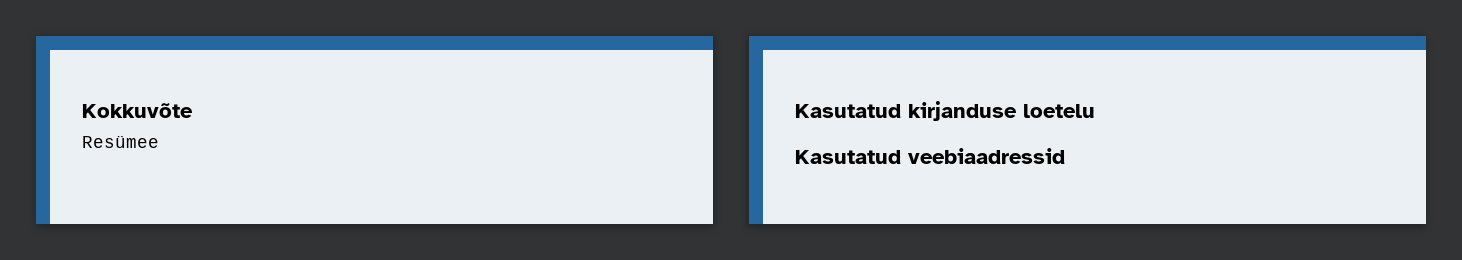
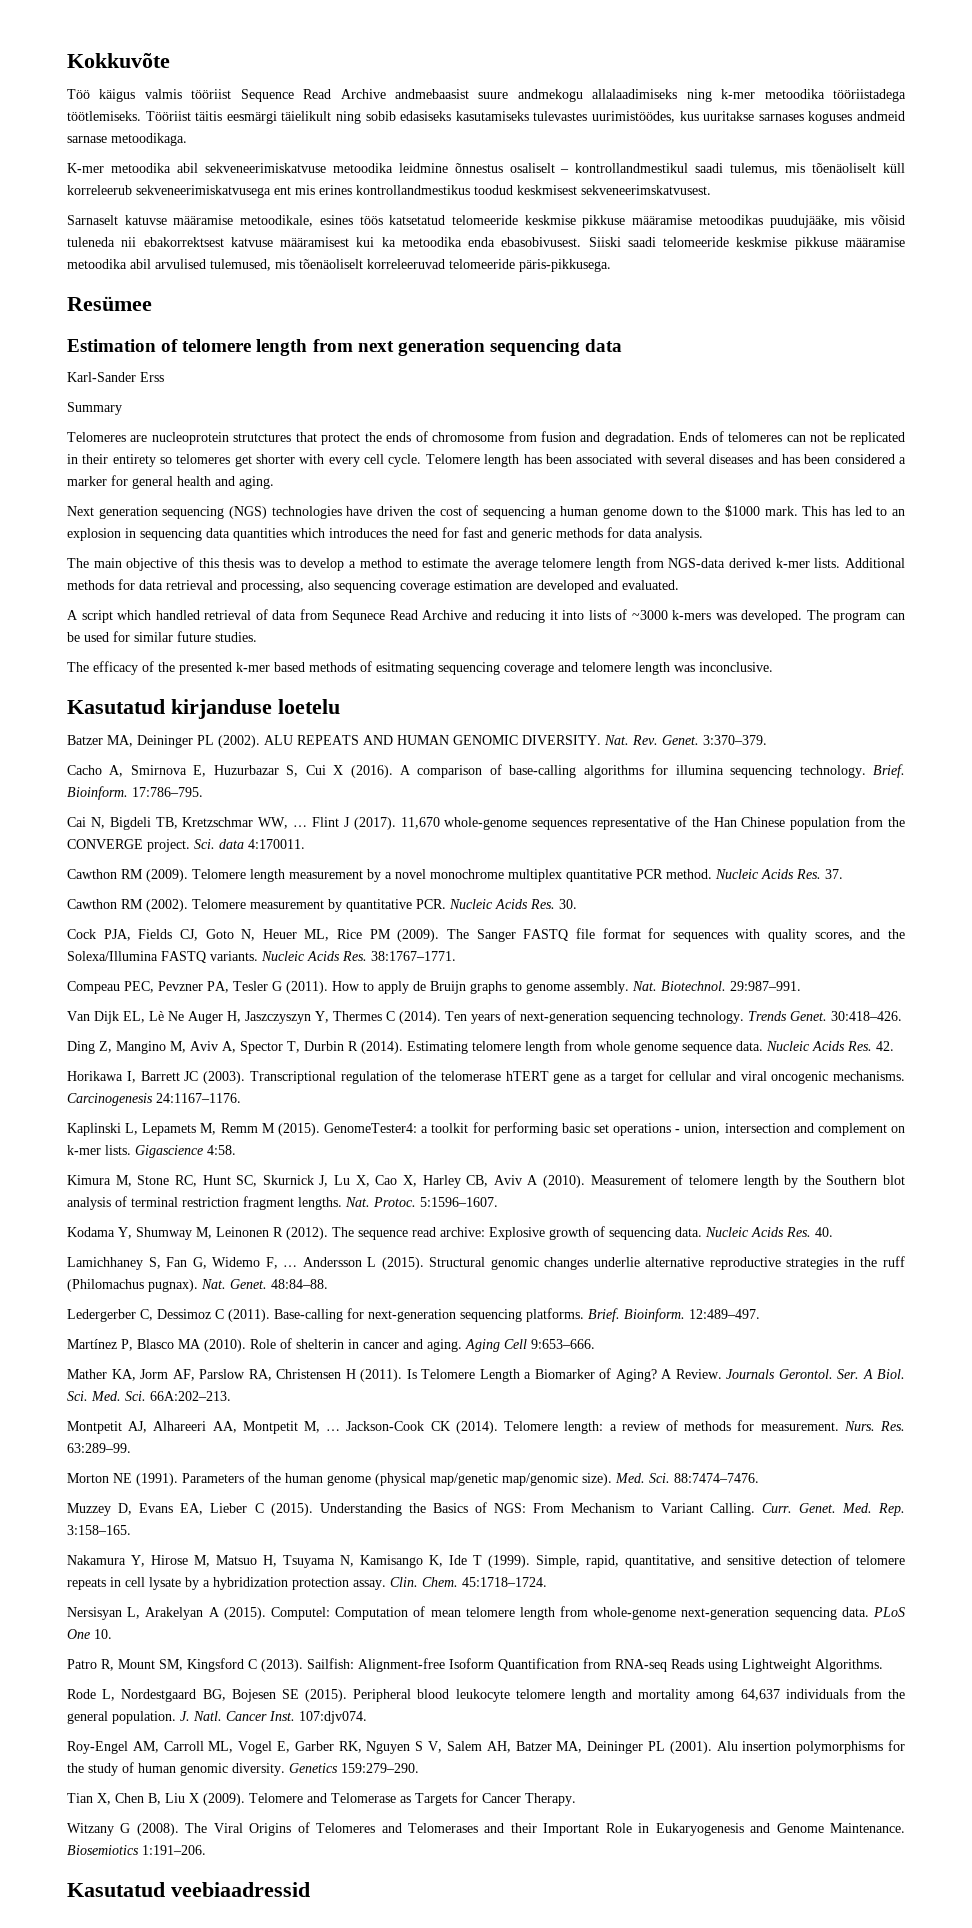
[82,135,159,148] [795,101,1095,121] Resümee // Kasutatud kirjanduse loetelu -> [67,89,907,102] [67,111,906,124] [67,133,187,146] [67,163,906,175] [67,185,711,198] [67,215,905,228] [67,237,905,250] [67,259,611,272] [67,296,152,311] [67,339,623,356] [67,372,164,382] [67,402,122,415] [67,431,906,445] [67,454,906,467] [67,475,274,489] [67,505,905,519] [67,527,703,541] [67,557,905,571] [67,579,679,593] [67,609,905,623] [67,631,257,642] [67,661,773,675] [67,699,340,719] [67,735,767,748] [67,764,906,778] [67,786,203,800] [67,816,906,830] [67,839,305,852] [67,869,843,882] [67,899,577,912] [67,928,905,942] [67,951,456,963] [67,981,801,994] [67,1010,902,1024] [67,1040,894,1054] [67,1070,905,1084] [67,1093,241,1106] [67,1122,905,1136] [67,1145,236,1158] [67,1174,905,1188] [67,1196,498,1210] [67,1226,833,1240] [67,1256,905,1270] [67,1279,328,1292] [67,1308,760,1322] [67,1338,595,1352] [67,1368,905,1382] [67,1391,231,1401] [67,1420,906,1434] [67,1443,131,1453] [67,1472,759,1486] [67,1502,906,1516] [67,1525,131,1535] [67,1554,905,1568] [67,1577,547,1590] [67,1606,905,1620] [67,1629,112,1639] [67,1658,883,1672] [67,1688,905,1702] [67,1711,367,1724] [67,1740,906,1754] [67,1762,419,1776] [67,1792,576,1806] [67,1822,906,1836] [67,1845,206,1855] Töö käigus valmis tööriist Sequence Read Archive andmebaasist suure andmekogu allalaadimiseks ning k-mer metoodika tööriistadega töötlemiseks. Tööriist täitis eesmärgi täielikult ning sobib edasiseks kasutamiseks tulevastes uurimistöödes, kus uuritakse sarnases koguses andmeid sarnase metoodikaga. // K-mer metoodika abil sekveneerimiskatvuse metoodika leidmine õnnestus osaliselt – kontrollandmestikul saadi tulemus, mis tõenäoliselt küll korreleerub sekveneerimiskatvusega ent mis erines kontrollandmestikus toodud keskmisest sekveneerimskatvusest. // Sarnaselt katuvse määramise metoodikale, esines töös katsetatud telomeeride keskmise pikkuse määramise metoodikas puudujääke, mis võisid tuleneda nii ebakorrektsest katvuse määramisest kui ka metoodika enda ebasobivusest. Siiski saadi telomeeride keskmise pikkuse määramise metoodika abil arvulised tulemused, mis tõenäoliselt korreleeruvad telomeeride päris-pikkusega. // Resümee // Estimation of telomere length from next generation sequencing data // Karl-Sander Erss // Summary // Telomeres are nucleoprotein strutctures that protect the ends of chromosome from fusion and degradation. Ends of telomeres can not be replicated in their entirety so telomeres get shorter with every cell cycle. Telomere length has been associated with several diseases and has been considered a marker for general health and aging. // Next generation sequencing (NGS) technologies have driven the cost of sequencing a human genome down to the $1000 mark. This has led to an explosion in sequencing data quantities which introduces the need for fast and generic methods for data analysis. // The main objective of this thesis was to develop a method to estimate the average telomere length from NGS-data derived k-mer lists. Additional methods for data retrieval and processing, also sequencing coverage estimation are developed and evaluated. // A script which handled retrieval of data from Sequnece Read Archive and reducing it into lists of ~3000 k-mers was developed. The program can be used for similar future studies. // The efficacy of the presented k-mer based methods of esitmating sequencing coverage and telomere length was inconclusive. // Kasutatud kirjanduse loetelu // Batzer MA, Deininger PL (2002). ALU REPEATS AND HUMAN GENOMIC DIVERSITY. Nat. Rev. Genet. 3:370–379. // Cacho A, Smirnova E, Huzurbazar S, Cui X (2016). A comparison of base-calling algorithms for illumina sequencing technology. Brief. Bioinform. 17:786–795. // Cai N, Bigdeli TB, Kretzschmar WW, … Flint J (2017). 11,670 whole-genome sequences representative of the Han Chinese population from the CONVERGE project. Sci. data 4:170011. // Cawthon RM (2009). Telomere length measurement by a novel monochrome multiplex quantitative PCR method. Nucleic Acids Res. 37. // Cawthon RM (2002). Telomere measurement by quantitative PCR. Nucleic Acids Res. 30. // Cock PJA, Fields CJ, Goto N, Heuer ML, Rice PM (2009). The Sanger FASTQ file format for sequences with quality scores, and the Solexa/Illumina FASTQ variants. Nucleic Acids Res. 38:1767–1771. // Compeau PEC, Pevzner PA, Tesler G (2011). How to apply de Bruijn graphs to genome assembly. Nat. Biotechnol. 29:987–991. // Van Dijk EL, Lè Ne Auger H, Jaszczyszyn Y, Thermes C (2014). Ten years of next-generation sequencing technology. Trends Genet. 30:418–426. // Ding Z, Mangino M, Aviv A, Spector T, Durbin R (2014). Estimating telomere length from whole genome sequence data. Nucleic Acids Res. 42. // Horikawa I, Barrett JC (2003). Transcriptional regulation of the telomerase hTERT gene as a target for cellular and viral oncogenic mechanisms. Carcinogenesis 24:1167–1176. // Kaplinski L, Lepamets M, Remm M (2015). GenomeTester4: a toolkit for performing basic set operations - union, intersection and complement on k-mer lists. Gigascience 4:58. // Kimura M, Stone RC, Hunt SC, Skurnick J, Lu X, Cao X, Harley CB, Aviv A (2010). Measurement of telomere length by the Southern blot analysis of terminal restriction fragment lengths. Nat. Protoc. 5:1596–1607. // Kodama Y, Shumway M, Leinonen R (2012). The sequence read archive: Explosive growth of sequencing data. Nucleic Acids Res. 40. // Lamichhaney S, Fan G, Widemo F, … Andersson L (2015). Structural genomic changes underlie alternative reproductive strategies in the ruff (Philomachus pugnax). Nat. Genet. 48:84–88. // Ledergerber C, Dessimoz C (2011). Base-calling for next-generation sequencing platforms. Brief. Bioinform. 12:489–497. // Martínez P, Blasco MA (2010). Role of shelterin in cancer and aging. Aging Cell 9:653–666. // Mather KA, Jorm AF, Parslow RA, Christensen H (2011). Is Telomere Length a Biomarker of Aging? A Review. Journals Gerontol. Ser. A Biol. Sci. Med. Sci. 66A:202–213. // Montpetit AJ, Alhareeri AA, Montpetit M, … Jackson-Cook CK (2014). Telomere length: a review of methods for measurement. Nurs. Res. 63:289–99. // Morton NE (1991). Parameters of the human genome (physical map/genetic map/genomic size). Med. Sci. 88:7474–7476. // Muzzey D, Evans EA, Lieber C (2015). Understanding the Basics of NGS: From Mechanism to Variant Calling. Curr. Genet. Med. Rep. 3:158–165. // Nakamura Y, Hirose M, Matsuo H, Tsuyama N, Kamisango K, Ide T (1999). Simple, rapid, quantitative, and sensitive detection of telomere repeats in cell lysate by a hybridization protection assay. Clin. Chem. 45:1718–1724. // Nersisyan L, Arakelyan A (2015). Computel: Computation of mean telomere length from whole-genome next-generation sequencing data. PLoS One 10. // Patro R, Mount SM, Kingsford C (2013). Sailfish: Alignment-free Isoform Quantification from RNA-seq Reads using Lightweight Algorithms. // Rode L, Nordestgaard BG, Bojesen SE (2015). Peripheral blood leukocyte telomere length and mortality among 64,637 individuals from the general population. J. Natl. Cancer Inst. 107:djv074. // Roy-Engel AM, Carroll ML, Vogel E, Garber RK, Nguyen S V, Salem AH, Batzer MA, Deininger PL (2001). Alu insertion polymorphisms for the study of human genomic diversity. Genetics 159:279–290. // Tian X, Chen B, Liu X (2009). Telomere and Telomerase as Targets for Cancer Therapy. // Witzany G (2008). The Viral Origins of Telomeres and Telomerases and their Important Role in Eukaryogenesis and Genome Maintenance. Biosemiotics 1:191–206.

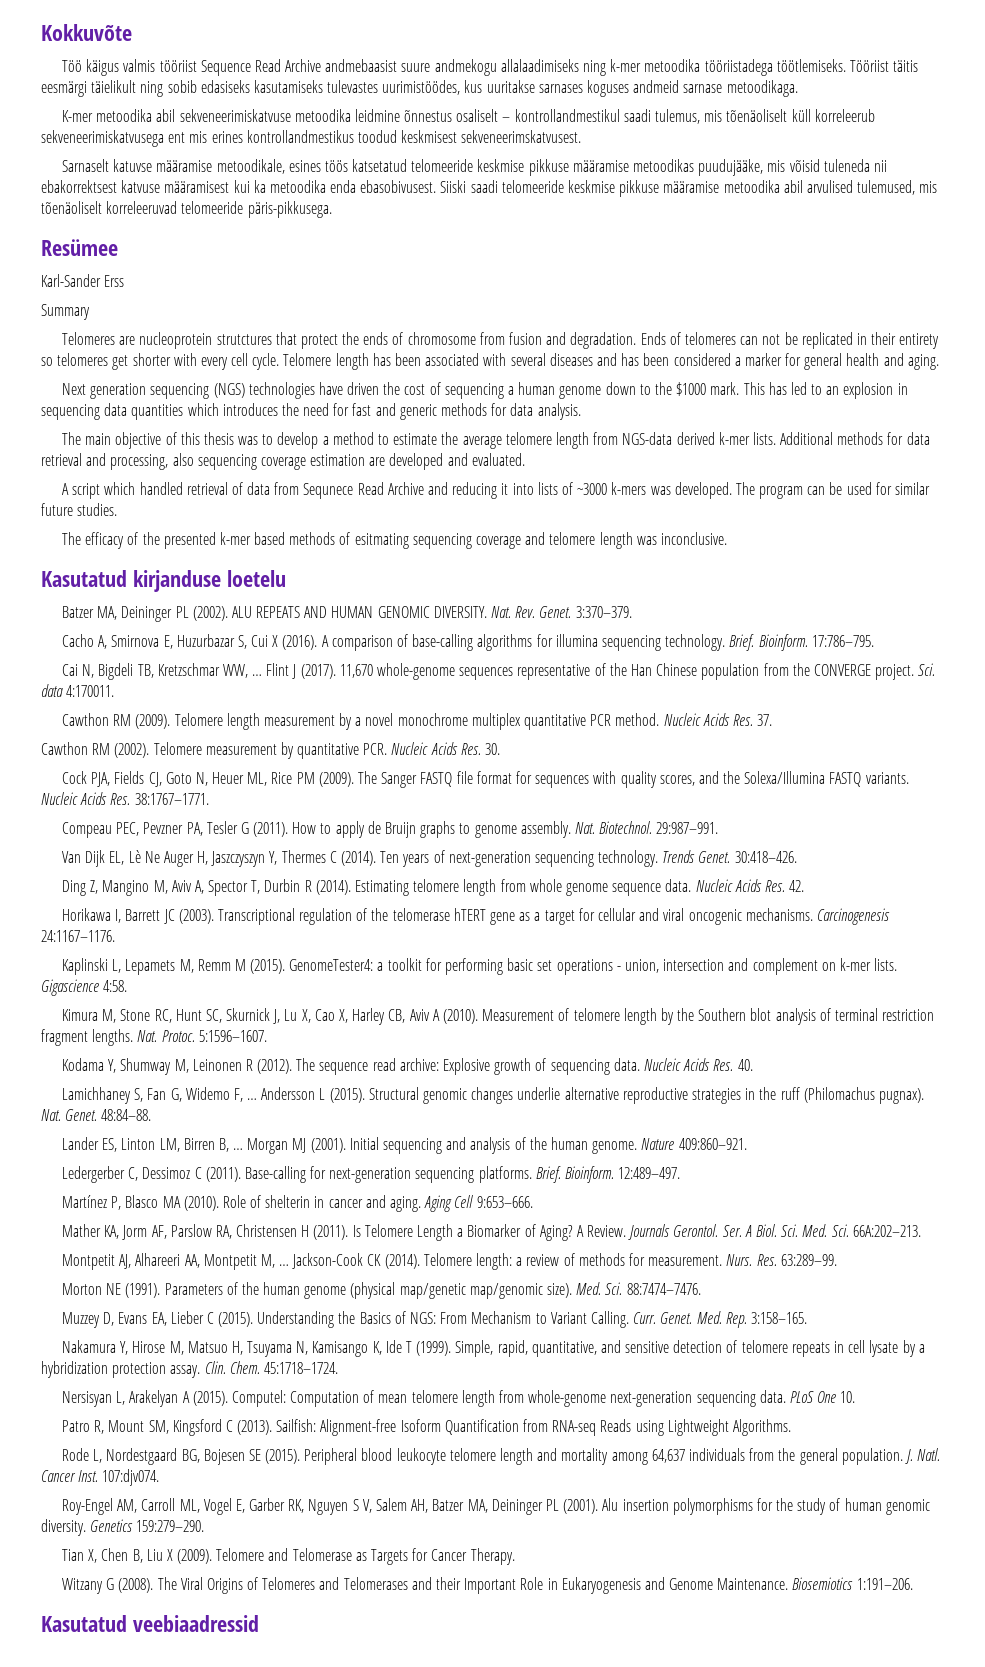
[67,339,623,356] // Estimation of telomere length from next generation sequencing data -> (118, 247) none
(328, 1284) none -> [61,1137,747,1154] // Lander ES, Linton LM, Birren B, … Morgan MJ (2001). Initial sequencing and analysis of the human genome. Nature 409:860–921.

